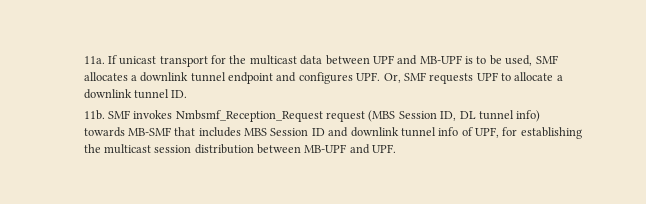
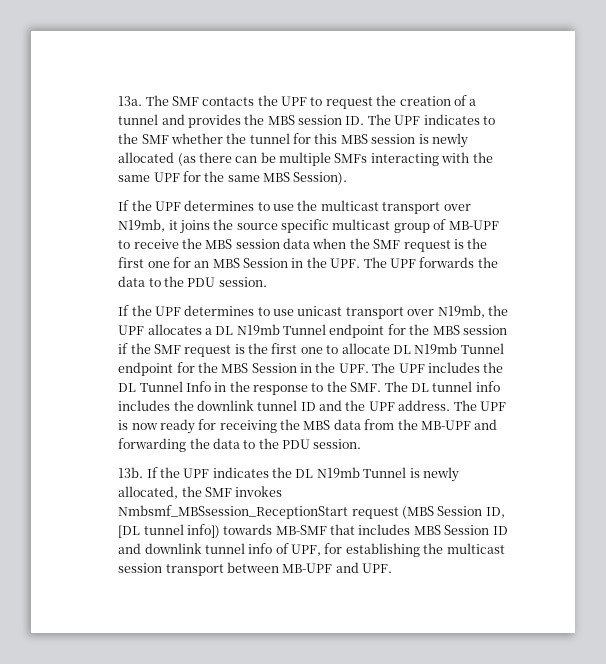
[83,55,558,67] [83,72,563,84] [83,89,188,99] [83,110,105,120] 11a. If unicast transport for the multicast data between UPF and MB-UPF is to be used, SMF allocates a downlink tunnel endpoint and configures UPF. Or, SMF requests UPF to allocate a downlink tunnel ID. // 11b. -> [118,95,477,109] [118,114,495,128] [118,133,468,148] [118,152,493,166] [118,171,348,185] [118,200,471,214] [118,219,499,234] [118,238,488,252] [118,257,498,268] [118,276,267,287] [118,305,508,319] [118,324,507,338] [118,343,504,357] [118,362,504,376] [118,381,500,395] [118,400,506,411] [118,419,498,434] [118,438,362,452] [118,467,459,482] [118,486,202,499] 13a. The SMF contacts the UPF to request the creation of a tunnel and provides the MBS session ID. The UPF indicates to the SMF whether the tunnel for this MBS session is newly allocated (as there can be multiple SMFs interacting with the same UPF for the same MBS Session). // If the UPF determines to use the multicast transport over N19mb, it joins the source specific multicast group of MB-UPF to receive the MBS session data when the SMF request is the first one for an MBS Session in the UPF. The UPF forwards the data to the PDU session. // If the UPF determines to use unicast transport over N19mb, the UPF allocates a DL N19mb Tunnel endpoint for the MBS session if the SMF request is the first one to allocate DL N19mb Tunnel endpoint for the MBS Session in the UPF. The UPF includes the DL Tunnel Info in the response to the SMF. The DL tunnel info includes the downlink tunnel ID and the UPF address. The UPF is now ready for receiving the MBS data from the MB-UPF and forwarding the data to the PDU session. // 13b. If the UPF indicates the DL N19mb Tunnel is newly allocated, the
[175,110,323,122] Nmbsmf_Reception_Request -> [118,505,349,519] Nmbsmf_MBSsession_ReceptionStart
[459,110,541,122] DL tunnel info) -> [118,524,220,538] [DL tunnel info])
[194,144,254,154] distribution -> [165,564,224,576] transport

